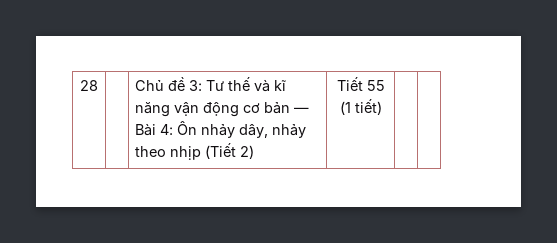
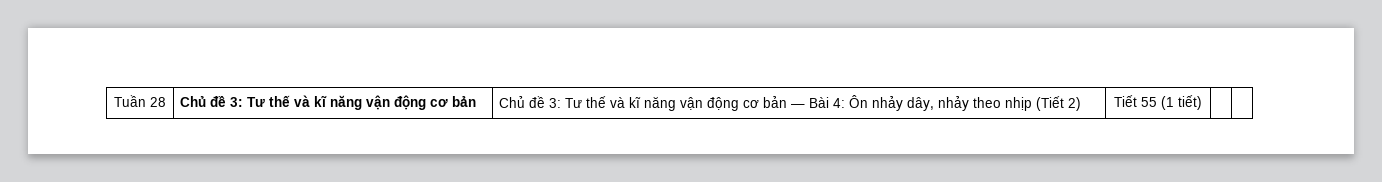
(80, 85) none -> [114,95,146,107] Tuần
(98, 85) none -> [179,95,476,110] Chủ đề 3: Tư thế và kĩ năng vận động cơ bản

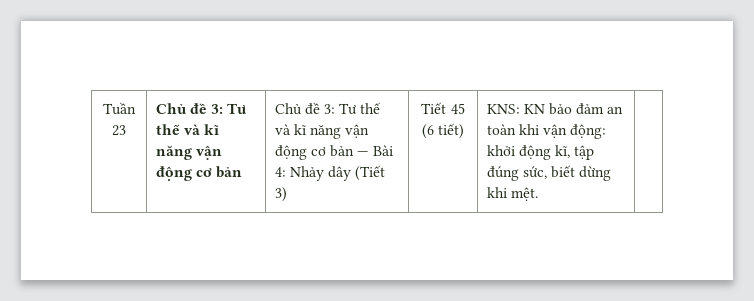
[150,97,166,107] 28 -> [112,125,126,136] 23
[848,95,1081,111] Ôn nhảy dây, nhảy theo nhịp (Tiết 2) -> [289,165,386,181] [274,187,287,202] Nhảy dây (Tiết 3)
[1141,96,1174,110] 55 (1 -> [450,103,465,114] [421,124,434,139] 45 (6
(1202, 102) none -> [486,103,624,115] [486,124,607,139] [486,145,595,160] [486,165,612,181] [486,187,538,201] KNS: KN bảo đảm an toàn khi vận động: khởi động kĩ, tập đúng sức, biết dừng khi mệt.

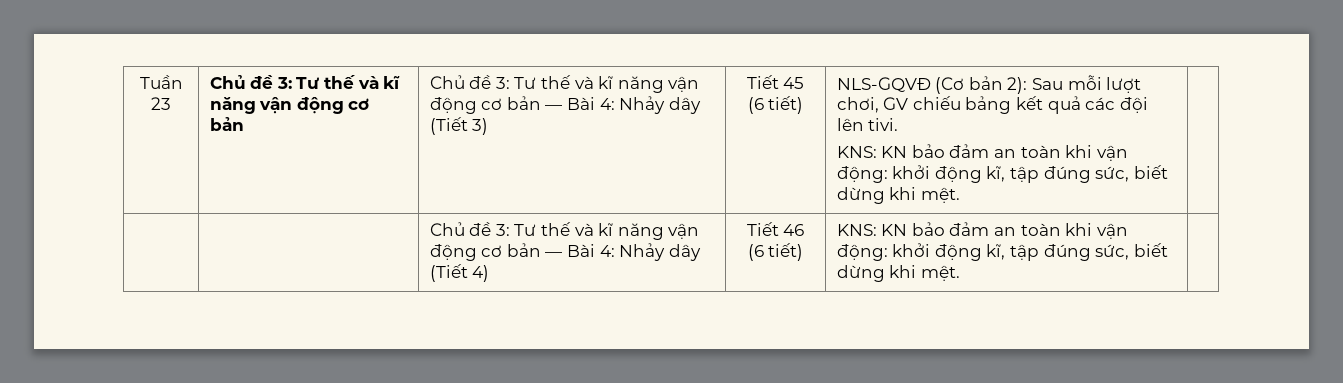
(465, 131) none -> [836,75,1142,94] [836,96,1148,114] [836,118,899,131] NLS-GQVĐ (Cơ bản 2): Sau mỗi lượt chơi, GV chiếu bảng kết quả các đội lên tivi. //
(538, 194) none -> [429,222,700,240] [429,243,701,261] [429,264,490,282] [746,222,805,236] [747,243,804,261] [836,222,1128,239] [836,243,1168,261] [836,265,960,282] // | | Chủ đề 3: Tư thế và kĩ năng vận động cơ bản — Bài 4: Nhảy dây (Tiết 4) | Tiết 46 (6 tiết) | KNS: KN bảo đảm an toàn khi vận động: khởi động kĩ, tập đúng sức, biết dừng khi mệt. |

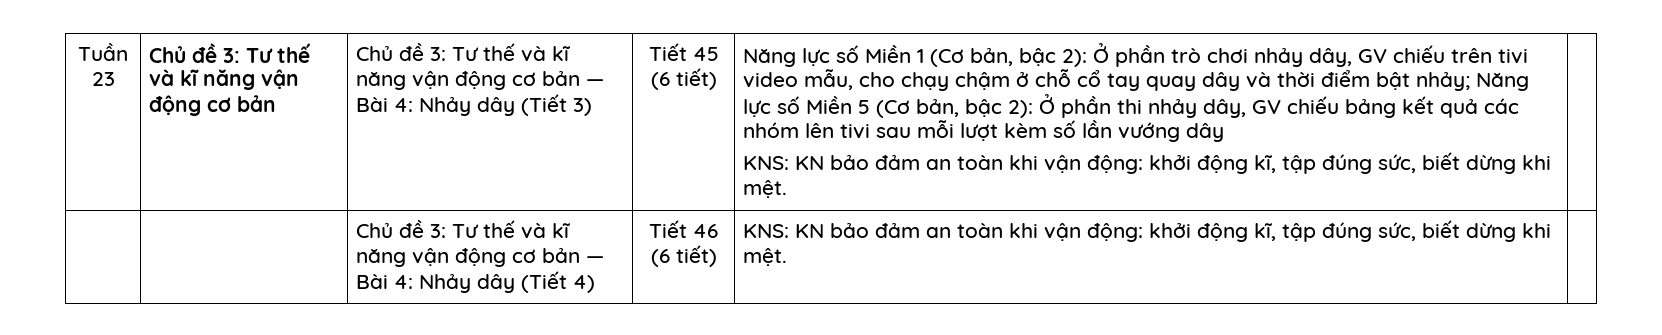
[836,75,1142,94] [836,97,879,113] NLS-GQVĐ (Cơ bản 2): Sau mỗi lượt chơi, -> [743,43,1529,67] [743,69,1530,91] [743,94,1247,118] Năng lực số Miền 1 (Cơ bản, bậc 2): Ở phần trò chơi nhảy dây, GV chiếu trên tivi video mẫu, cho chạy chậm ở chỗ cổ tay quay dây và thời điểm bật nhảy; Năng lực số Miền 5 (Cơ bản, bậc 2): Ở phần thi nhảy dây,
[1119,97,1148,113] [836,118,899,131] đội lên tivi. -> [743,120,1225,142] nhóm lên tivi sau mỗi lượt kèm số lần vướng dây

